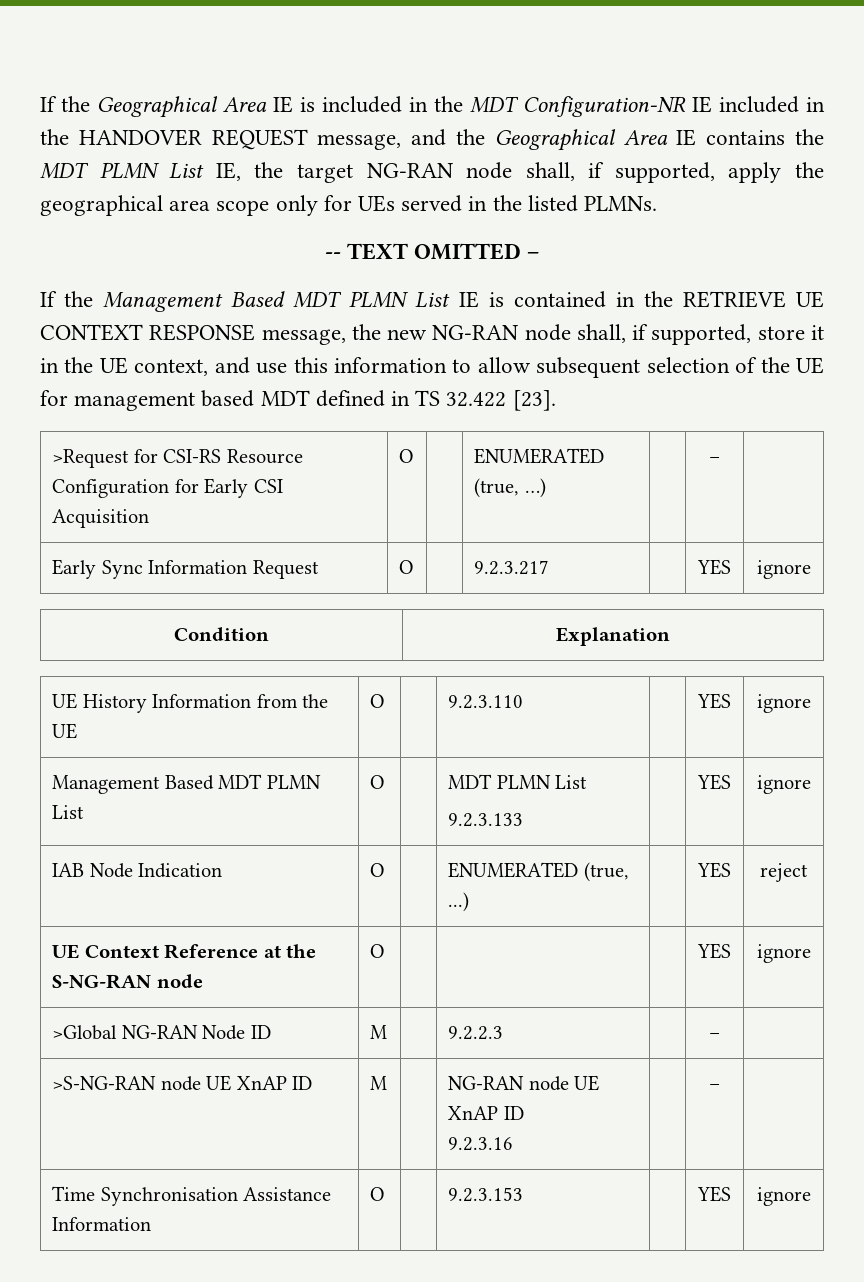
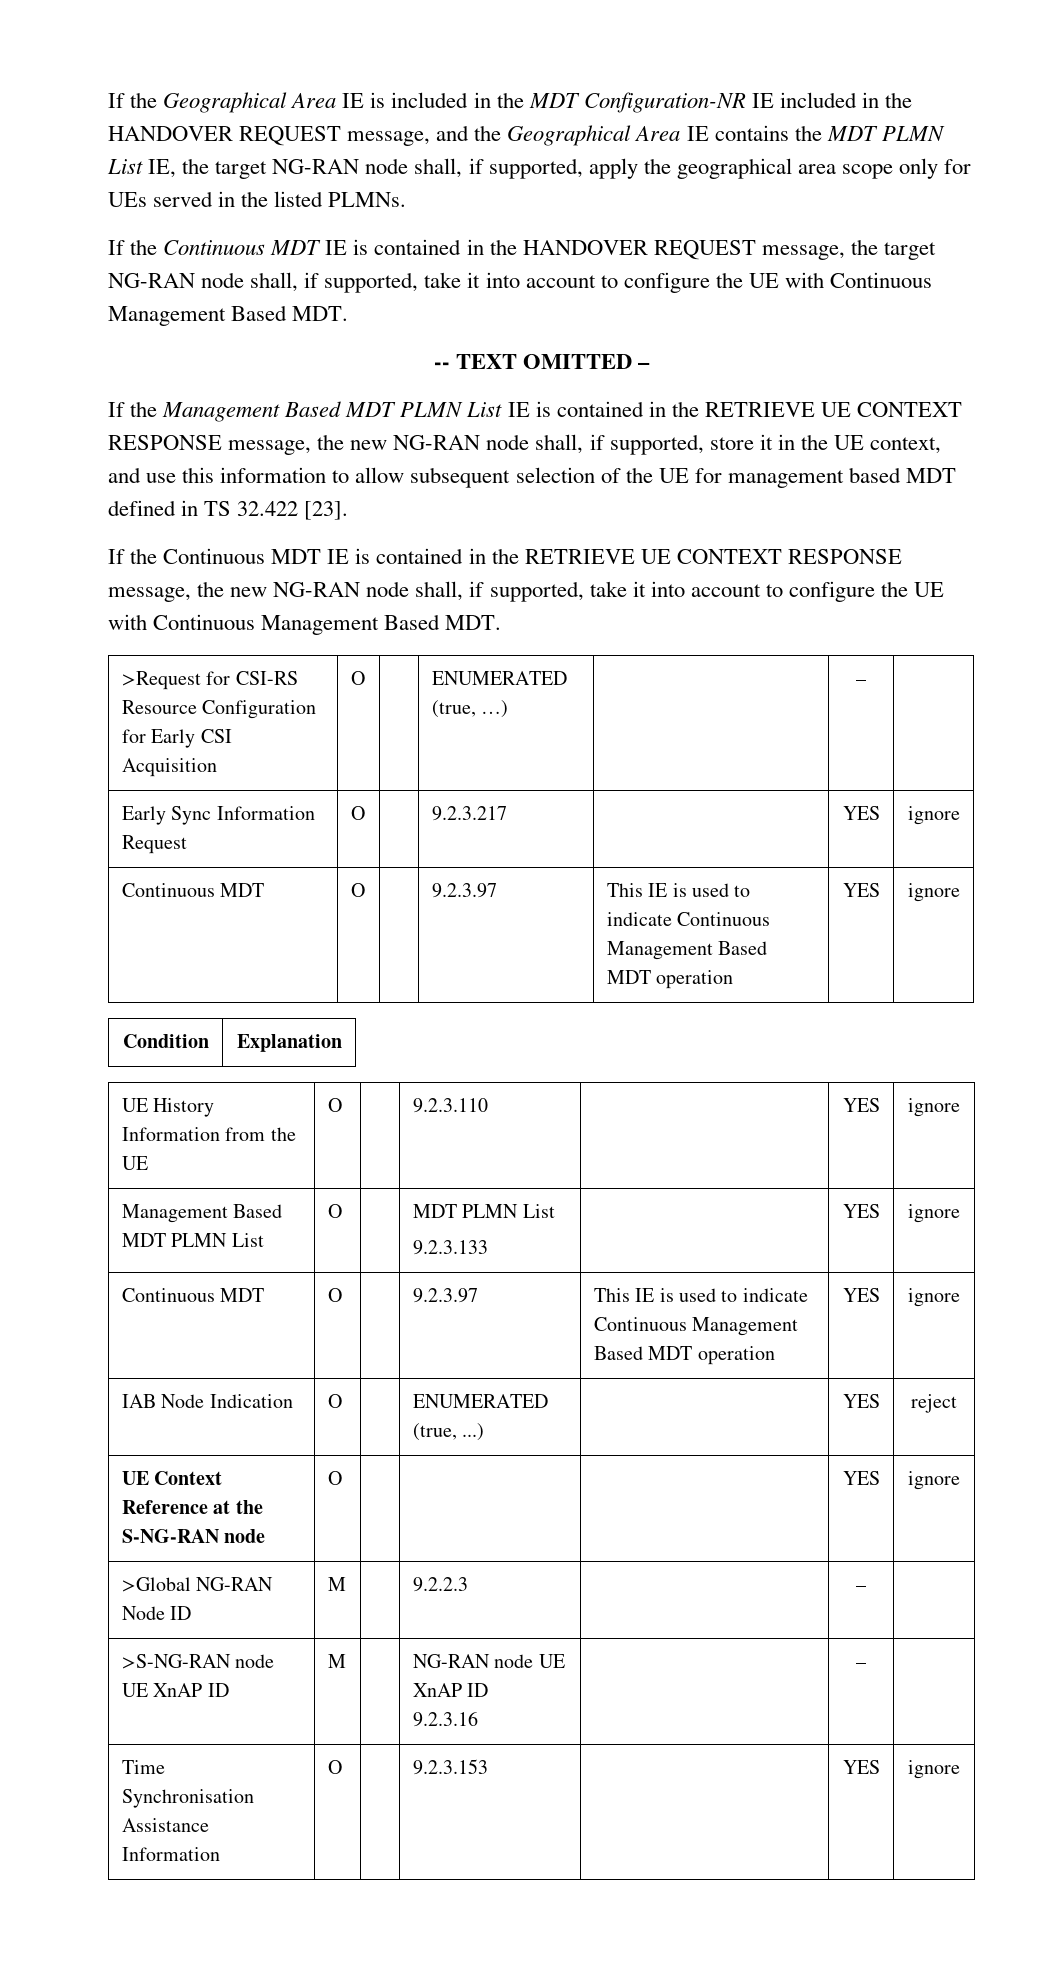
(658, 203) none -> [108,239,936,260] [108,272,933,293] [108,305,349,326] // If the Continuous MDT IE is contained in the HANDOVER REQUEST message, the target NG-RAN node shall, if supported, take it into account to configure the UE with Continuous Management Based MDT.
(556, 400) none -> [108,548,902,564] [108,581,945,602] [108,614,502,635] // If the Continuous MDT IE is contained in the RETRIEVE UE CONTEXT RESPONSE message, the new NG-RAN node shall, if supported, take it into account to configure the UE with Continuous Management Based MDT.
(811, 569) none -> [121,883,265,897] [350,883,365,897] [431,883,497,898] [606,883,751,897] [606,912,771,926] [606,941,768,960] [606,970,734,989] [842,883,880,897] [907,883,960,902] // Continuous MDT | O | | 9.2.3.97 | This IE is used to indicate Continuous Management Based MDT operation | YES | ignore
(811, 784) none -> [121,1288,265,1302] [327,1288,342,1302] [412,1288,478,1303] [593,1288,808,1302] [593,1317,799,1336] [593,1346,775,1365] [842,1288,880,1302] [908,1288,960,1307] // Continuous MDT | O | | 9.2.3.97 | This IE is used to indicate Continuous Management Based MDT operation | YES | ignore

